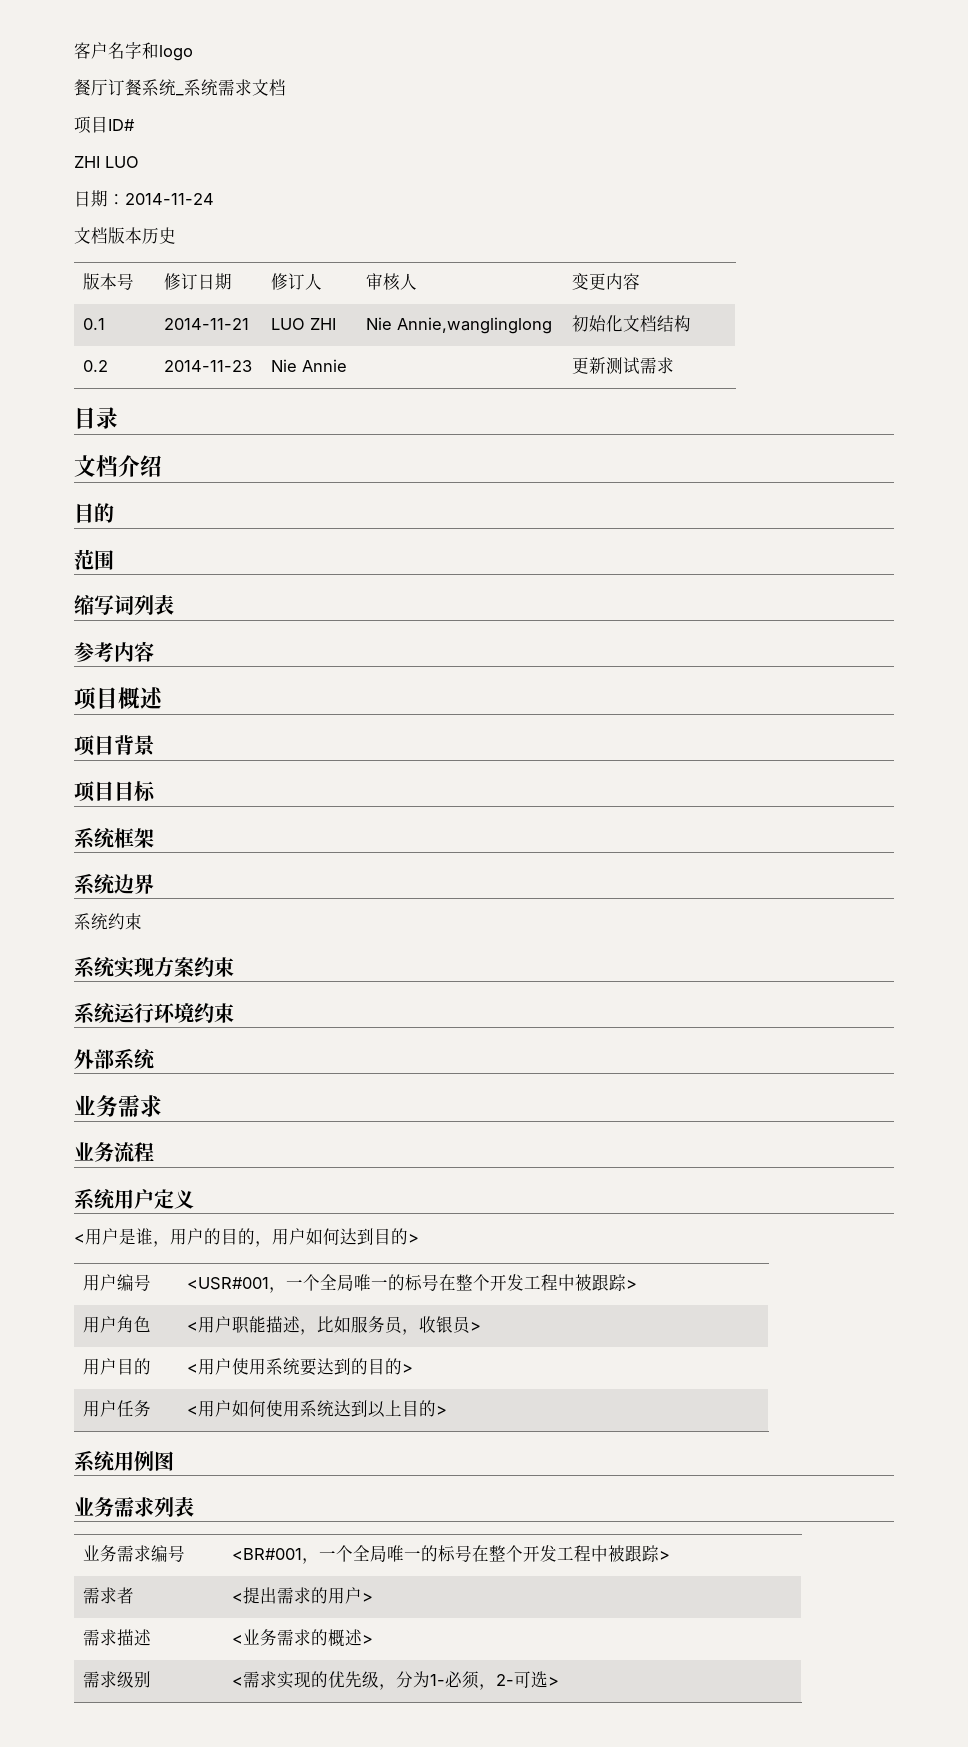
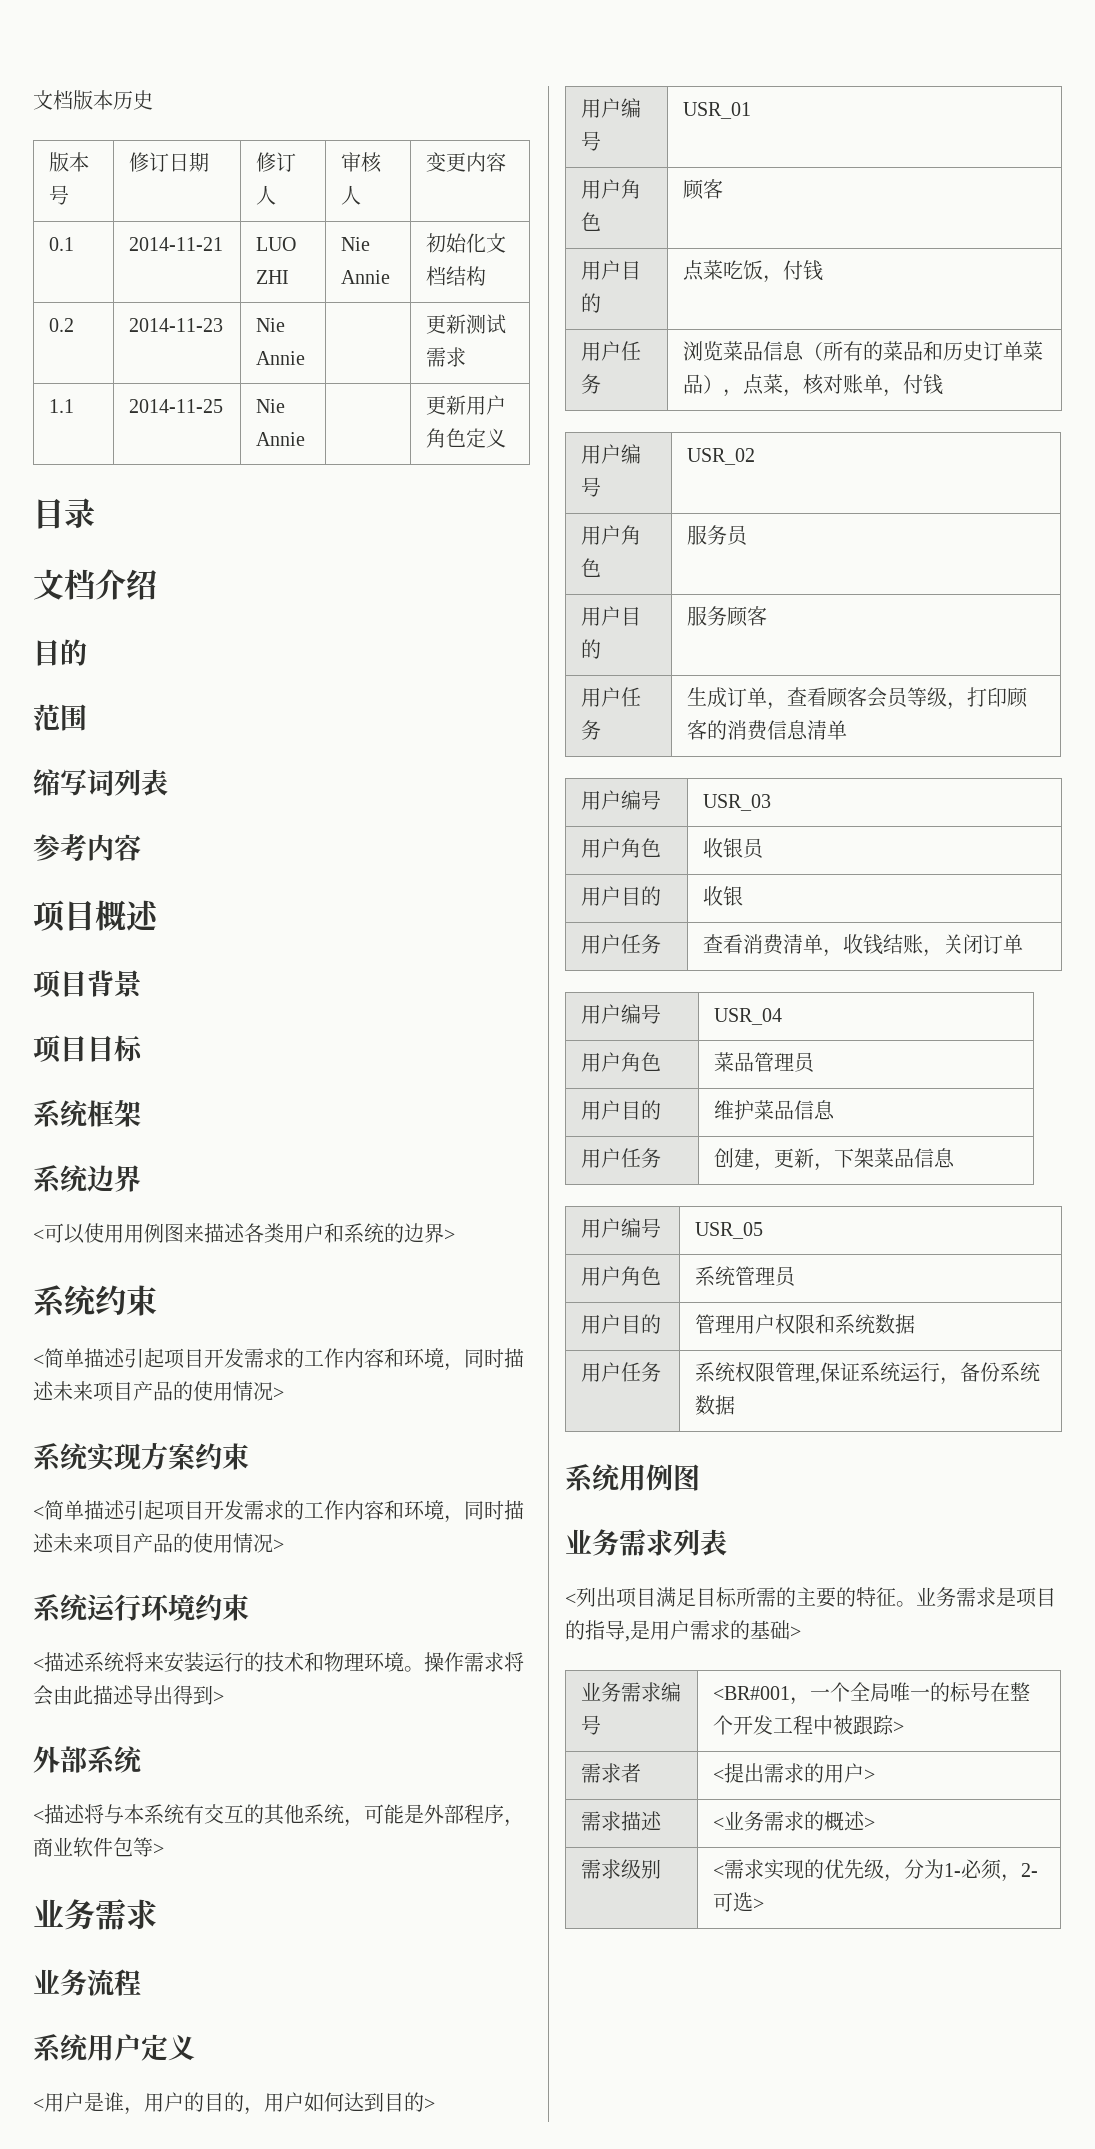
[74,42,193,61] [74,79,286,96] [74,116,135,134] [74,156,139,168] [74,190,214,207] 客户名字和logo // 餐厅订餐系统_系统需求文档 // 项目ID# // ZHI LUO // 日期：2014-11-24 // -> (33, 100) none
[396,317,552,334] Annie,wanglinglong -> [340,270,390,284] Annie
(674, 365) none -> [48,399,74,413] [128,399,223,413] [255,399,285,413] [255,432,305,446] [425,395,506,415] [425,428,506,448] // 1.1 | 2014-11-25 | Nie Annie | | 更新用户角色定义
[74,913,142,930] [74,956,234,978] [74,1002,234,1024] [74,1048,155,1070] 系统约束 // 系统实现方案约束 // 系统运行环境约束 // 外部系统 -> [33,1223,455,1244] [33,1285,157,1317] [33,1348,524,1371] [33,1381,284,1402] [33,1442,249,1471] [33,1500,524,1523] [33,1533,284,1554] [33,1594,249,1622] [33,1652,524,1673] [33,1685,224,1706] [33,1746,143,1774] [33,1804,524,1827] [33,1837,164,1857] <可以使用用例图来描述各类用户和系统的边界> // 系统约束 // <简单描述引起项目开发需求的工作内容和环境，同时描述未来项目产品的使用情况> // 系统实现方案约束 // <简单描述引起项目开发需求的工作内容和环境，同时描述未来项目产品的使用情况> // 系统运行环境约束 // <描述系统将来安装运行的技术和物理环境。操作需求将会由此描述导出得到> // 外部系统 // <描述将与本系统有交互的其他系统，可能是外部程序，商业软件包等>
[186,1274,637,1293] [82,1316,151,1333] [186,1316,481,1335] [82,1358,151,1375] [186,1358,413,1376] [82,1400,151,1417] [186,1400,447,1418] <USR#001，一个全局唯一的标号在整个开发工程中被跟踪> // 用户角色 | <用户职能描述，比如服务员，收银员> // 用户目的 | <用户使用系统要达到的目的> // 用户任务 | <用户如何使用系统达到以上目的> -> [682,102,751,119] [580,179,641,199] [580,212,601,231] [682,179,723,200] [580,260,641,280] [580,293,601,313] [682,260,823,283] [580,341,641,361] [580,374,601,394] [682,341,1043,361] [682,374,943,397] [580,444,641,464] [580,477,601,497] [686,448,755,465] [580,525,641,545] [580,558,601,577] [686,525,749,546] [580,606,641,626] [580,639,601,659] [686,606,767,627] [580,687,641,707] [580,720,601,740] [686,687,1028,710] [686,720,847,741] [580,790,661,810] [702,794,771,811] [580,838,661,858] [702,838,765,859] [580,886,661,906] [702,886,743,906] [580,934,661,954] [702,934,1023,957] [580,1004,661,1024] [713,1008,782,1025] [580,1052,661,1072] [713,1052,816,1073] [580,1100,661,1120] [713,1100,835,1120] [580,1148,661,1168] [713,1148,955,1171] [580,1218,661,1238] [694,1222,763,1239] [580,1266,661,1286] [694,1266,797,1287] [580,1314,661,1334] [694,1314,915,1334] [580,1362,661,1382] [694,1362,1040,1385] [694,1395,735,1415] USR_01 // 用户角色 | 顾客 // 用户目的 | 点菜吃饭，付钱 // 用户任务 | 浏览菜品信息（所有的菜品和历史订单菜品），点菜，核对账单，付钱 // 用户编号 | USR_02 // 用户角色 | 服务员 // 用户目的 | 服务顾客 // 用户任务 | 生成订单，查看顾客会员等级，打印顾客的消费信息清单 // 用户编号 | USR_03 // 用户角色 | 收银员 // 用户目的 | 收银 // 用户任务 | 查看消费清单，收钱结账，关闭订单 // 用户编号 | USR_04 // 用户角色 | 菜品管理员 // 用户目的 | 维护菜品信息 // 用户任务 | 创建，更新，下架菜品信息 // 用户编号 | USR_05 // 用户角色 | 系统管理员 // 用户目的 | 管理用户权限和系统数据 // 用户任务 | 系统权限管理,保证系统运行，备份系统数据
(194, 1507) none -> [565,1587,1056,1608] [565,1620,801,1642] // <列出项目满足目标所需的主要的特征。业务需求是项目的指导,是用户需求的基础>

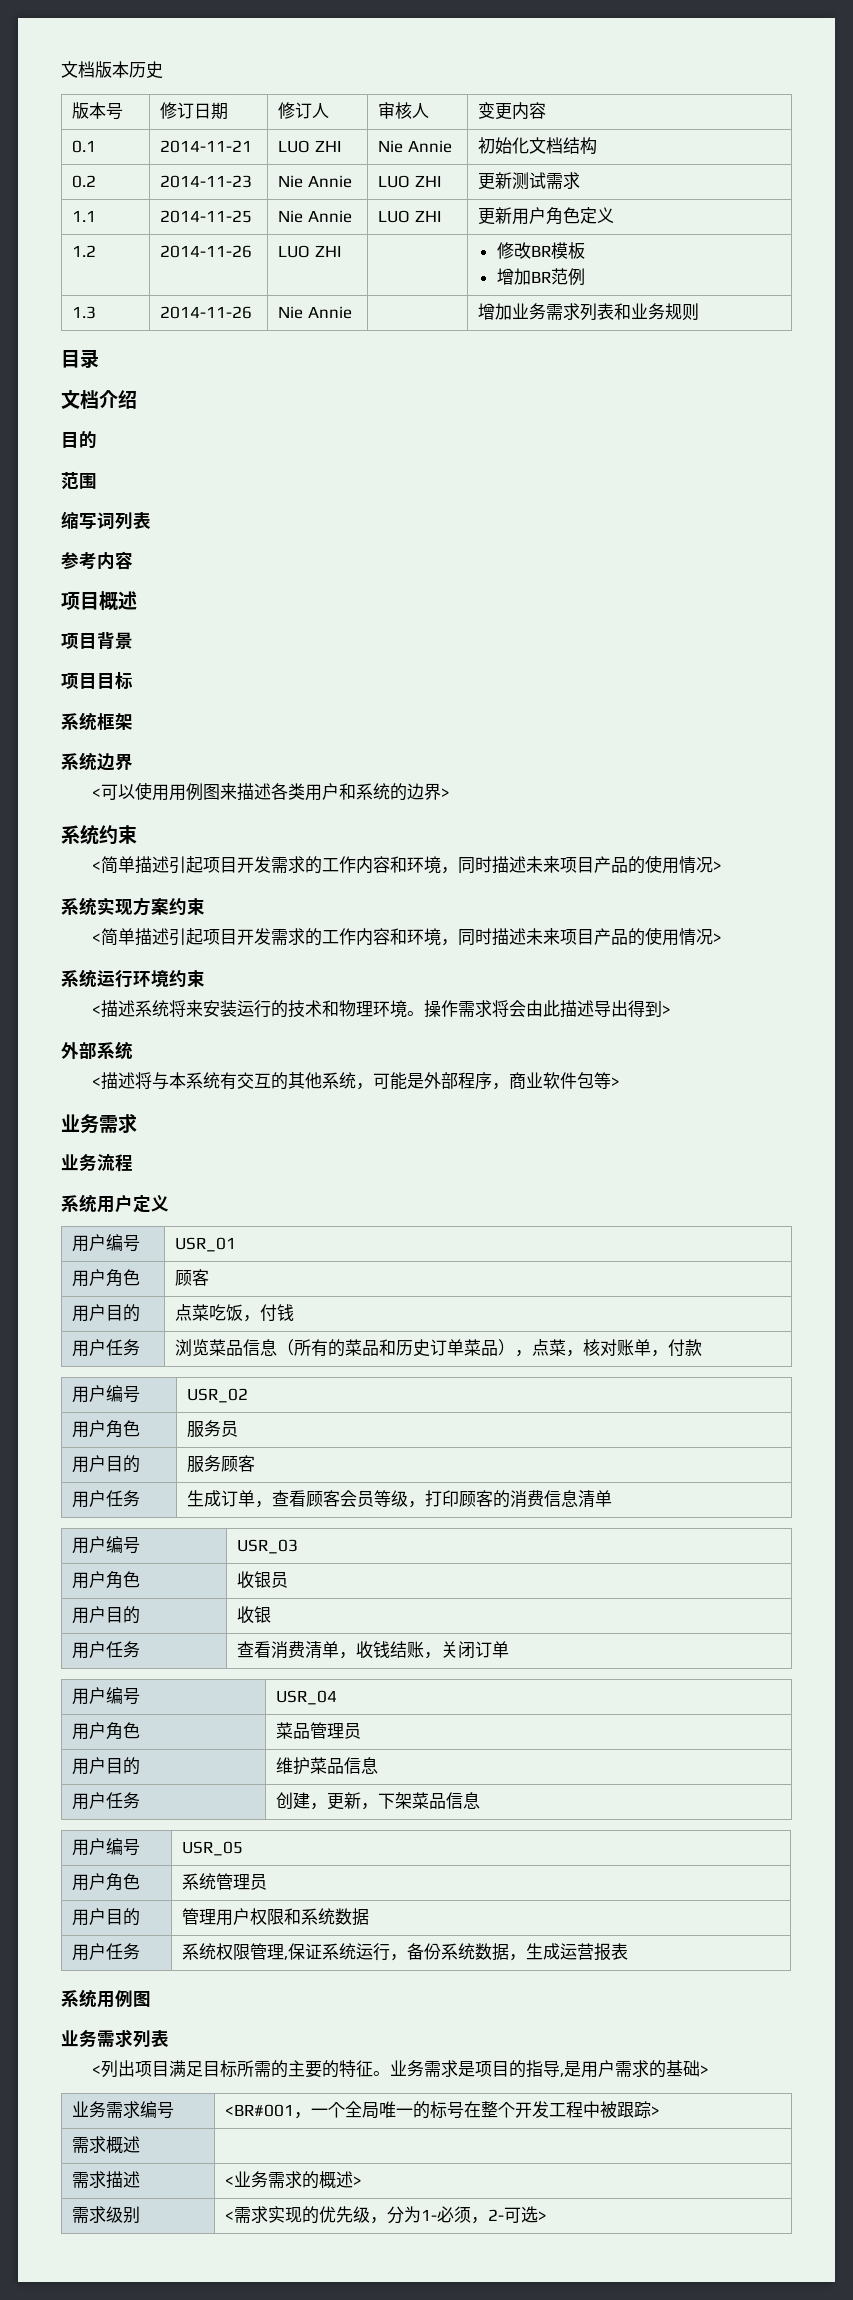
(305, 358) none -> [378,175,442,188] LUO ZHI
(305, 439) none -> [378,210,442,223] LUO ZHI
(506, 438) none -> [72,245,97,257] [160,245,253,258] [278,245,342,258] [496,242,585,259] [496,268,585,286] [72,306,97,319] [160,306,253,319] [278,306,352,319] [478,303,700,321] // 1.2 | 2014-11-26 | LUO ZHI | | 修改BR模板 // 增加BR范例 // 1.3 | 2014-11-26 | Nie Annie | | 增加业务需求列表和业务规则
[33,2092,435,2115] // <用户是谁，用户的目的，用户如何达到目的> -> (169, 1203) none
[922,374,943,395] 钱 -> [685,1339,703,1356] 款
(735, 1405) none -> [509,1943,629,1961] ，生成运营报表
[620,1763,641,1783] [712,1763,875,1783] 者 | <提出需求的用户> -> [106,2136,141,2154] 概述 |

